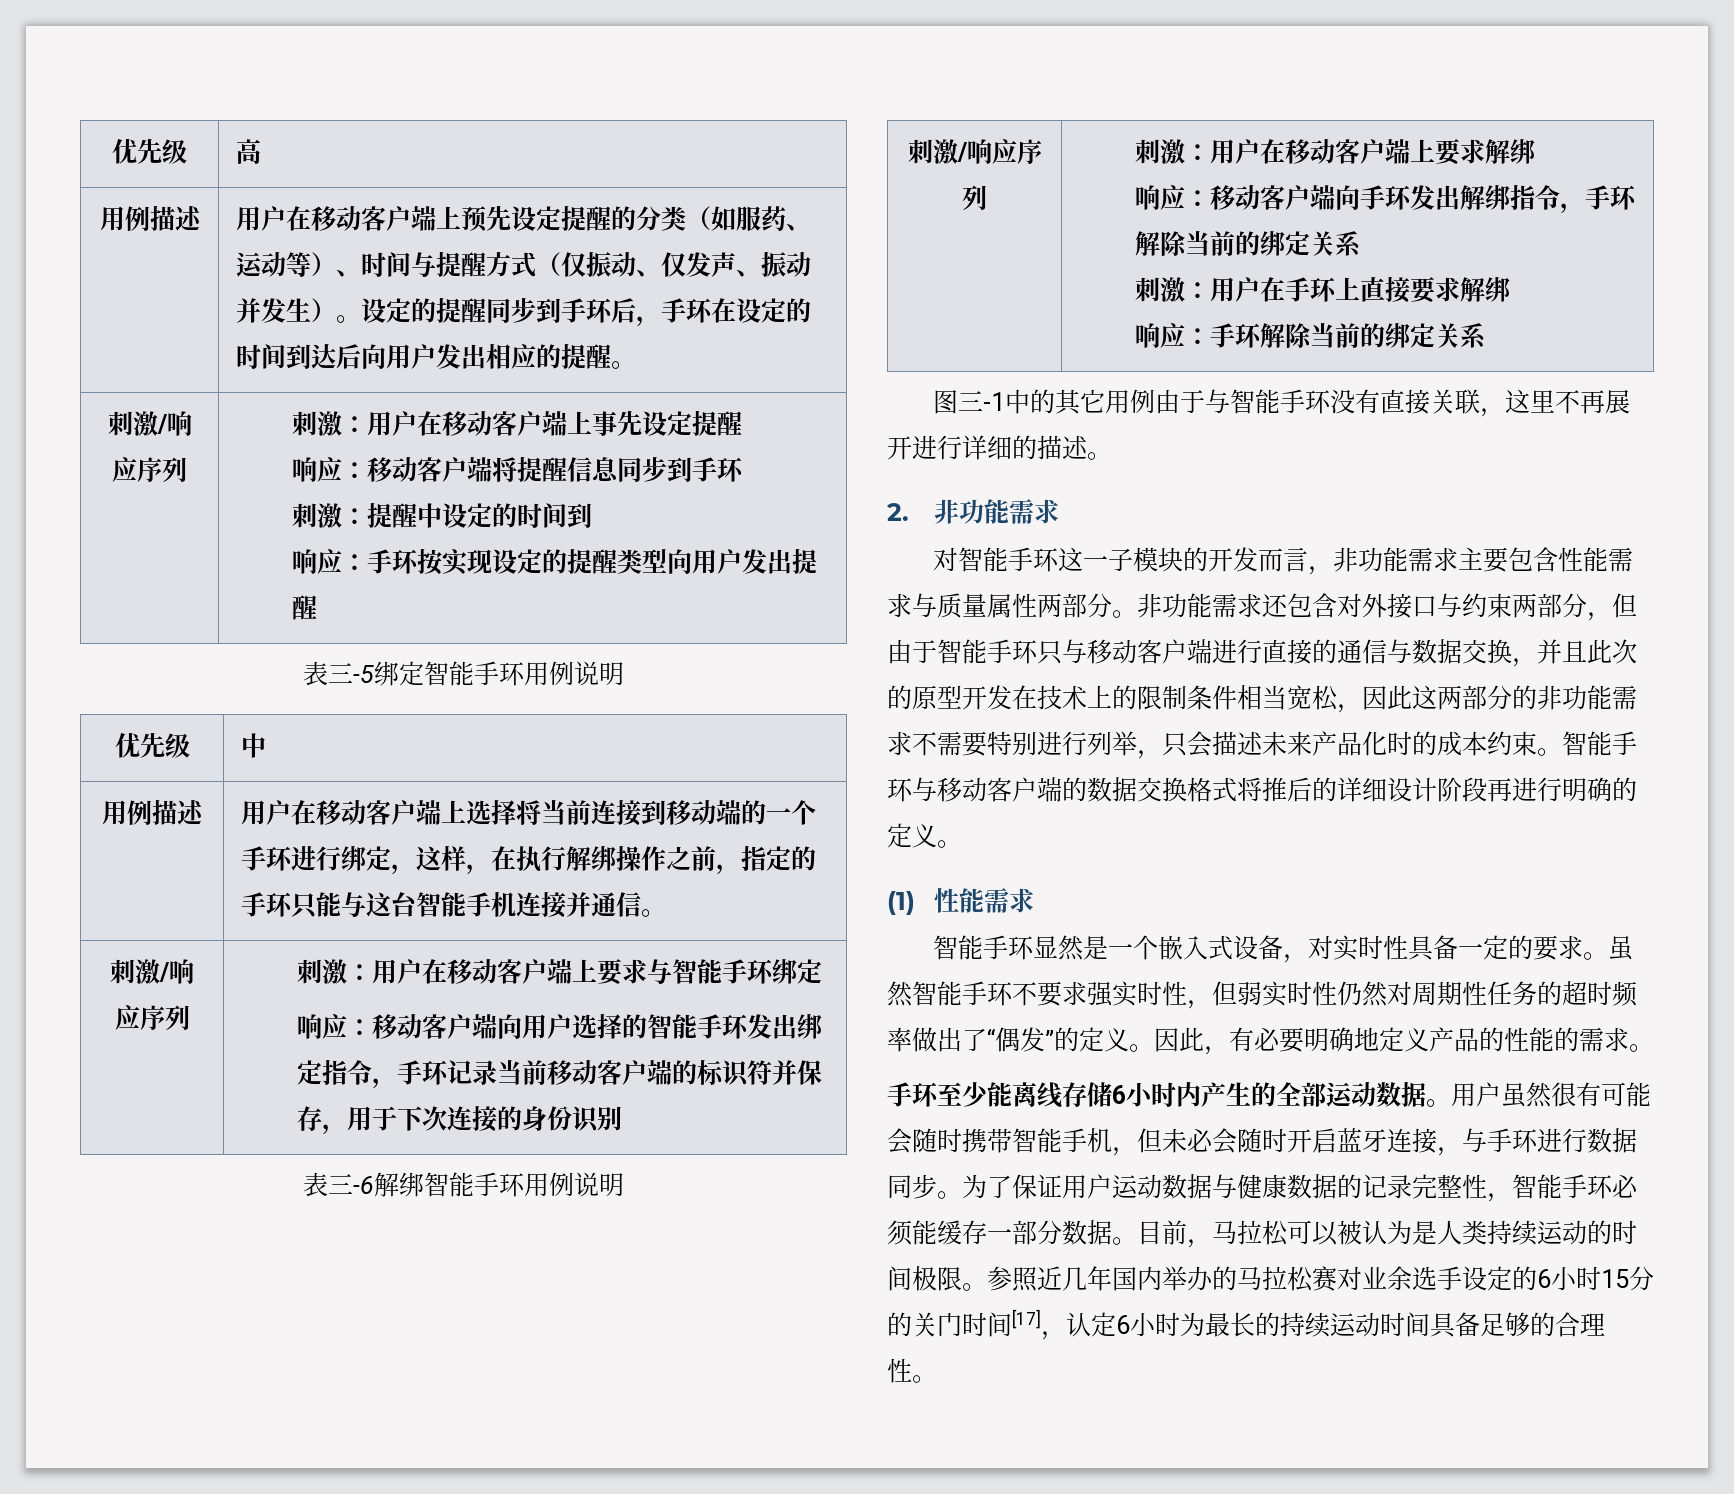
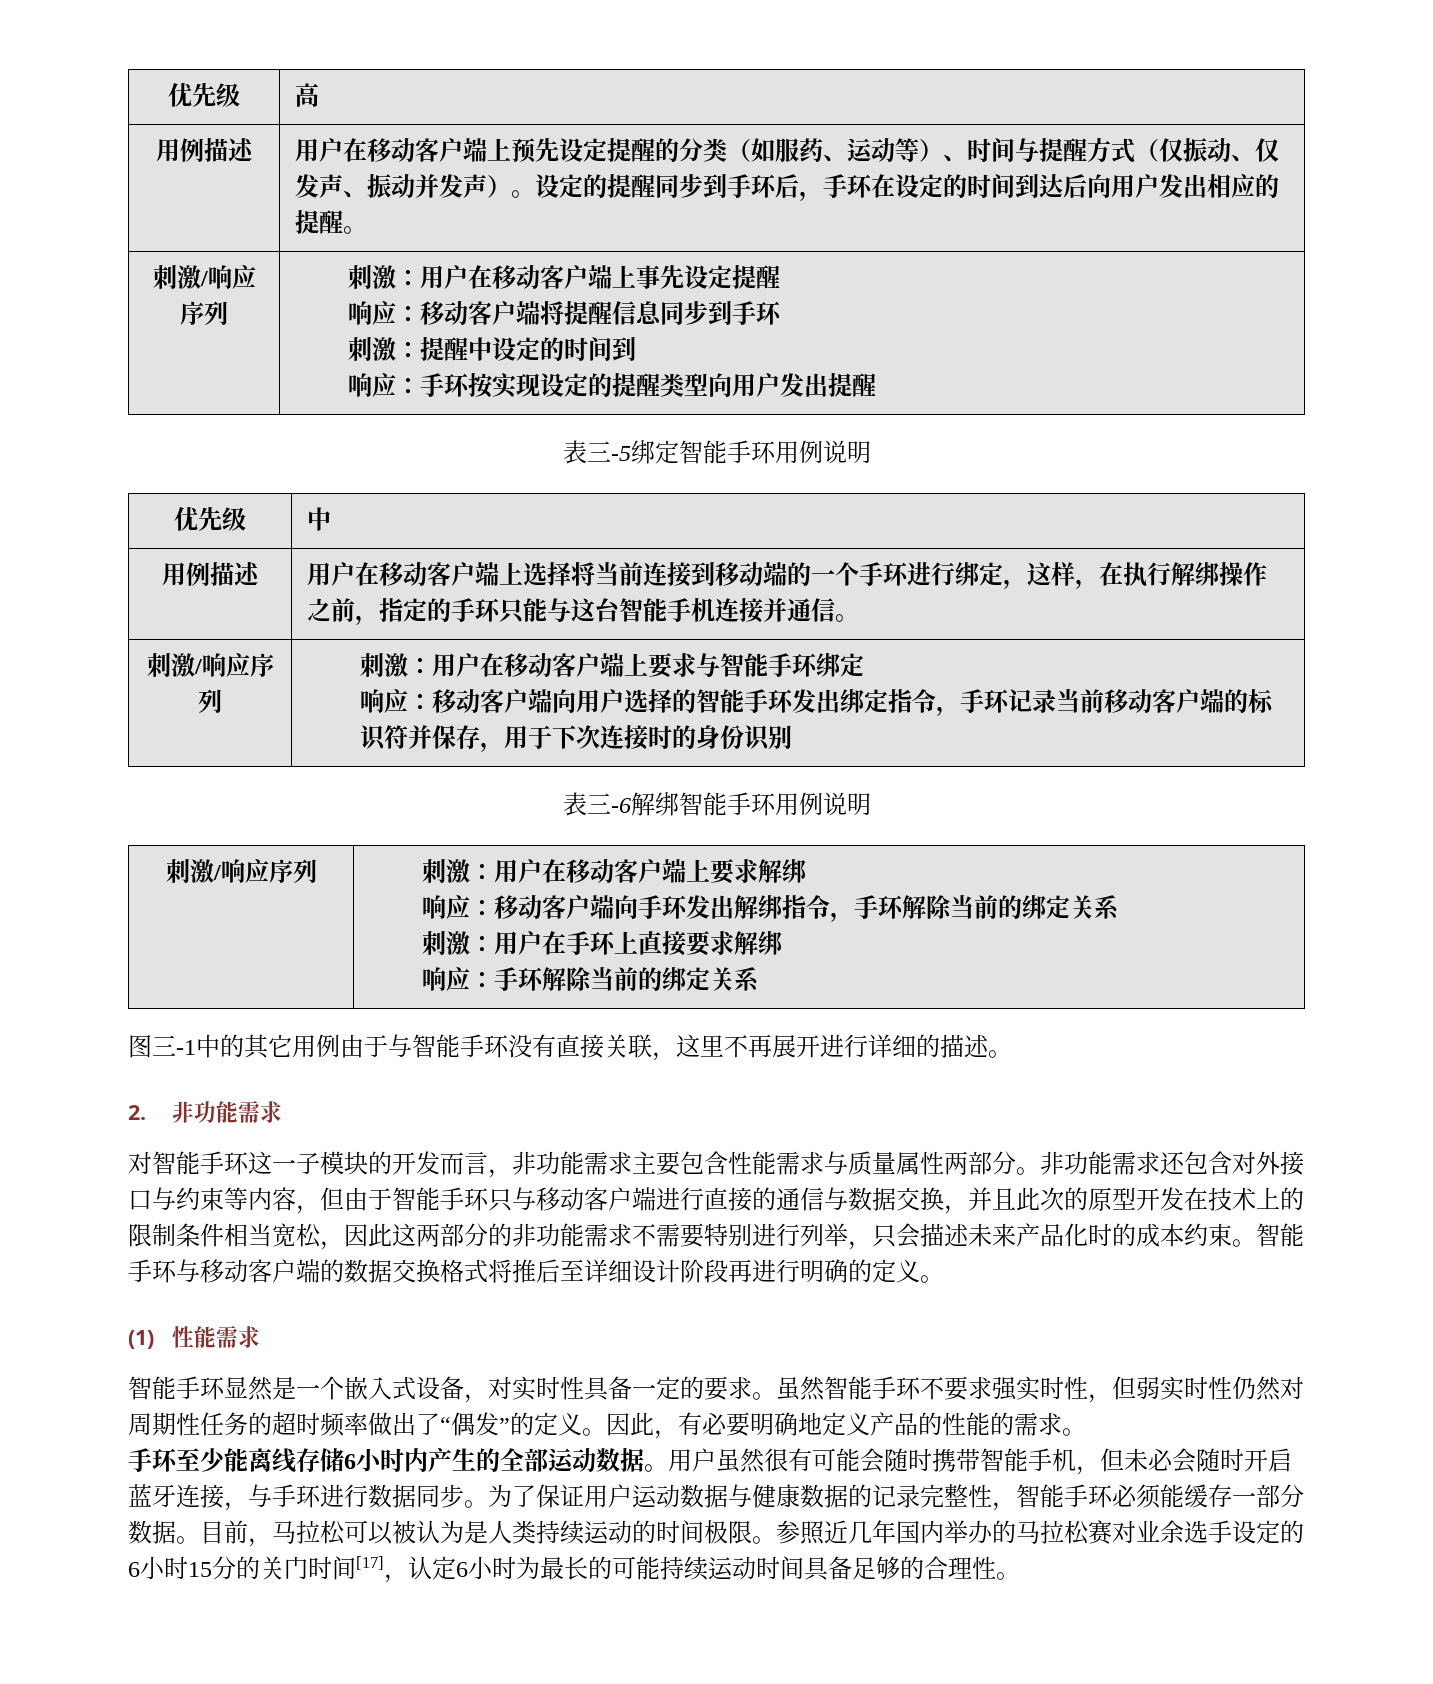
[285,298,311,322] 生 -> [462,174,487,198] 声
(497, 1119) none -> [647,725,672,749] 时
[1512,593,1587,618] 两部分 -> [224,1187,296,1211] 等内容
[1312,777,1337,802] 的 -> [560,1259,584,1281] 至
(1280, 1324) none -> [612,1556,660,1580] 可能

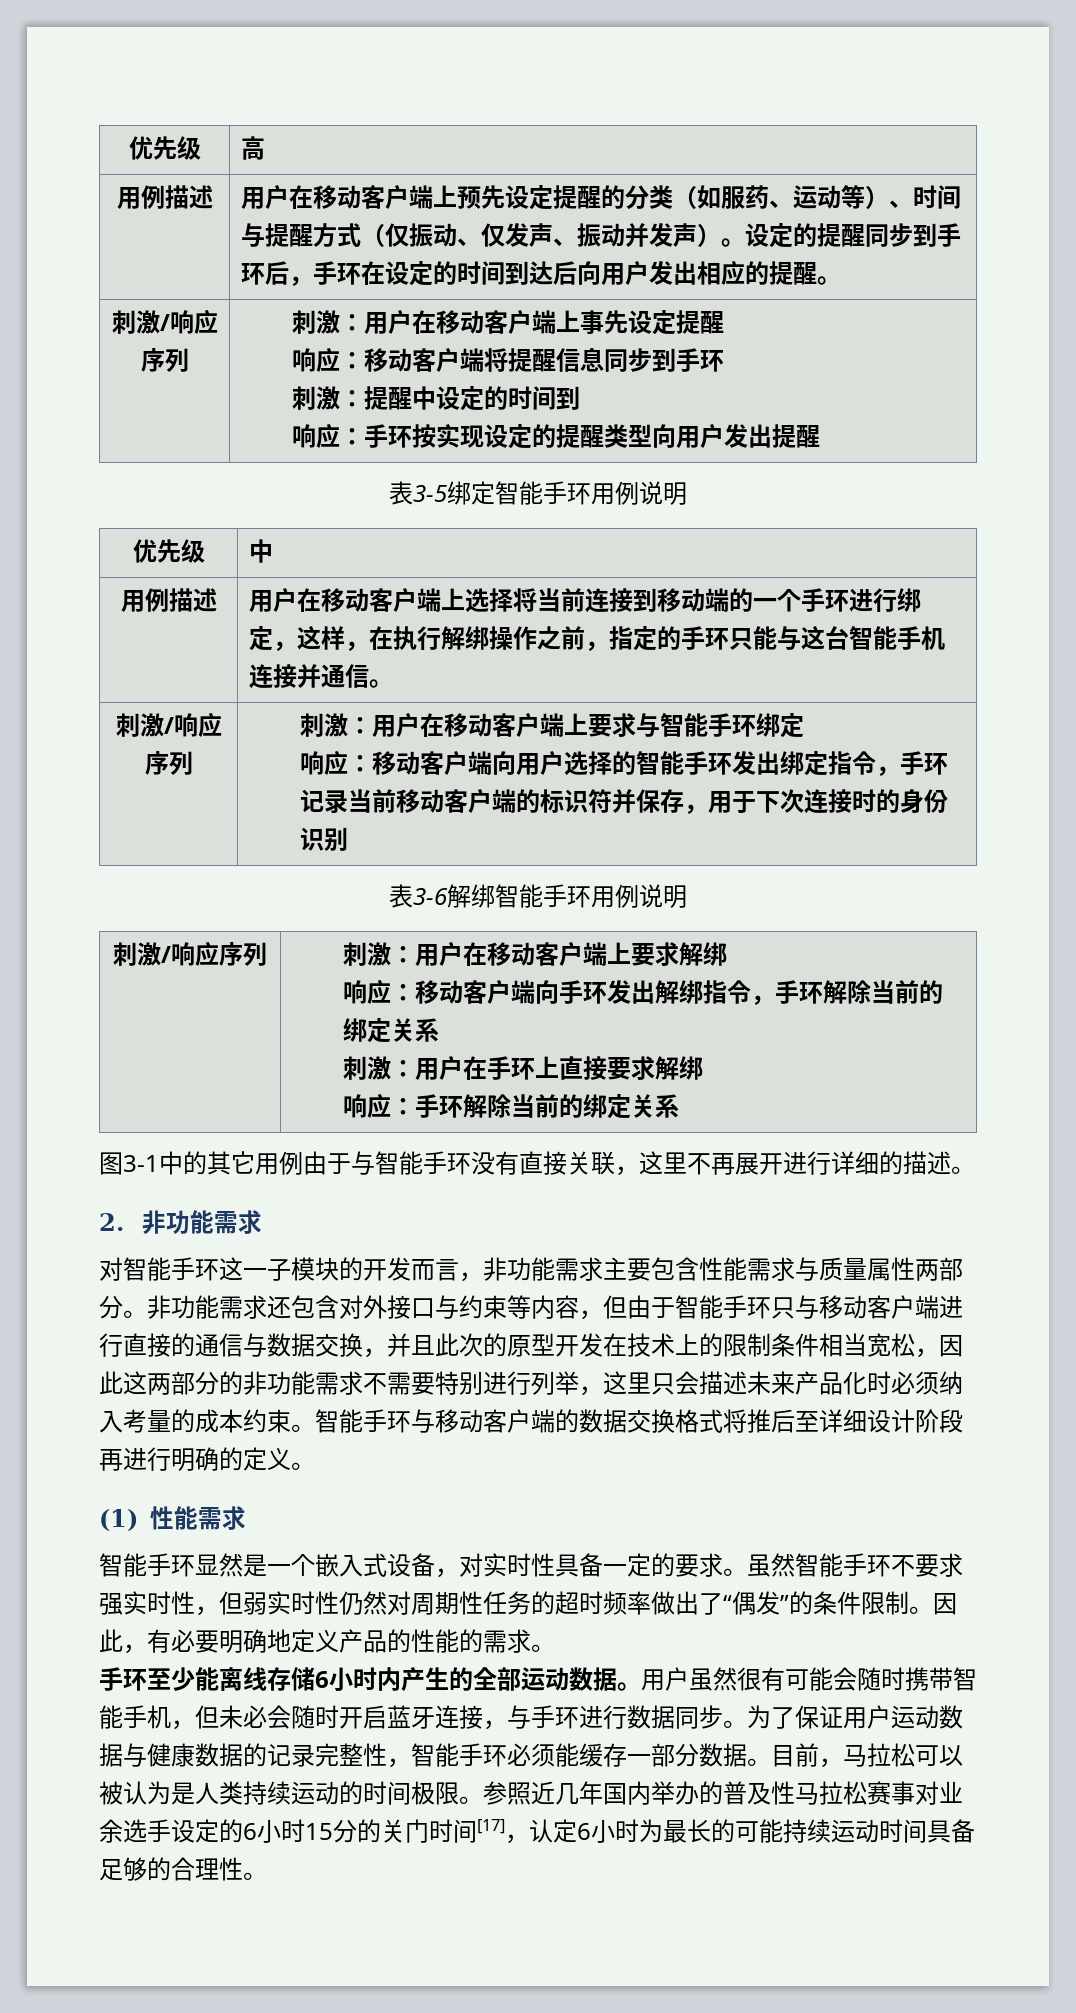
[586,441,631,462] 三-5 -> [413,485,447,502] 3-5
[586,793,631,814] 三-6 -> [413,888,448,905] 3-6
[152,1035,196,1056] 三-1 -> [123,1155,159,1172] 3-1
(872, 1245) none -> [603,1371,651,1395] 这里
(1112, 1234) none -> [891,1371,963,1395] [99,1409,171,1433] 必须纳入考量
[534,1412,582,1436] 定义 -> [813,1591,909,1615] 条件限制
(1016, 1532) none -> [723,1781,795,1805] 普及性
(1112, 1532) none -> [891,1781,915,1805] 事

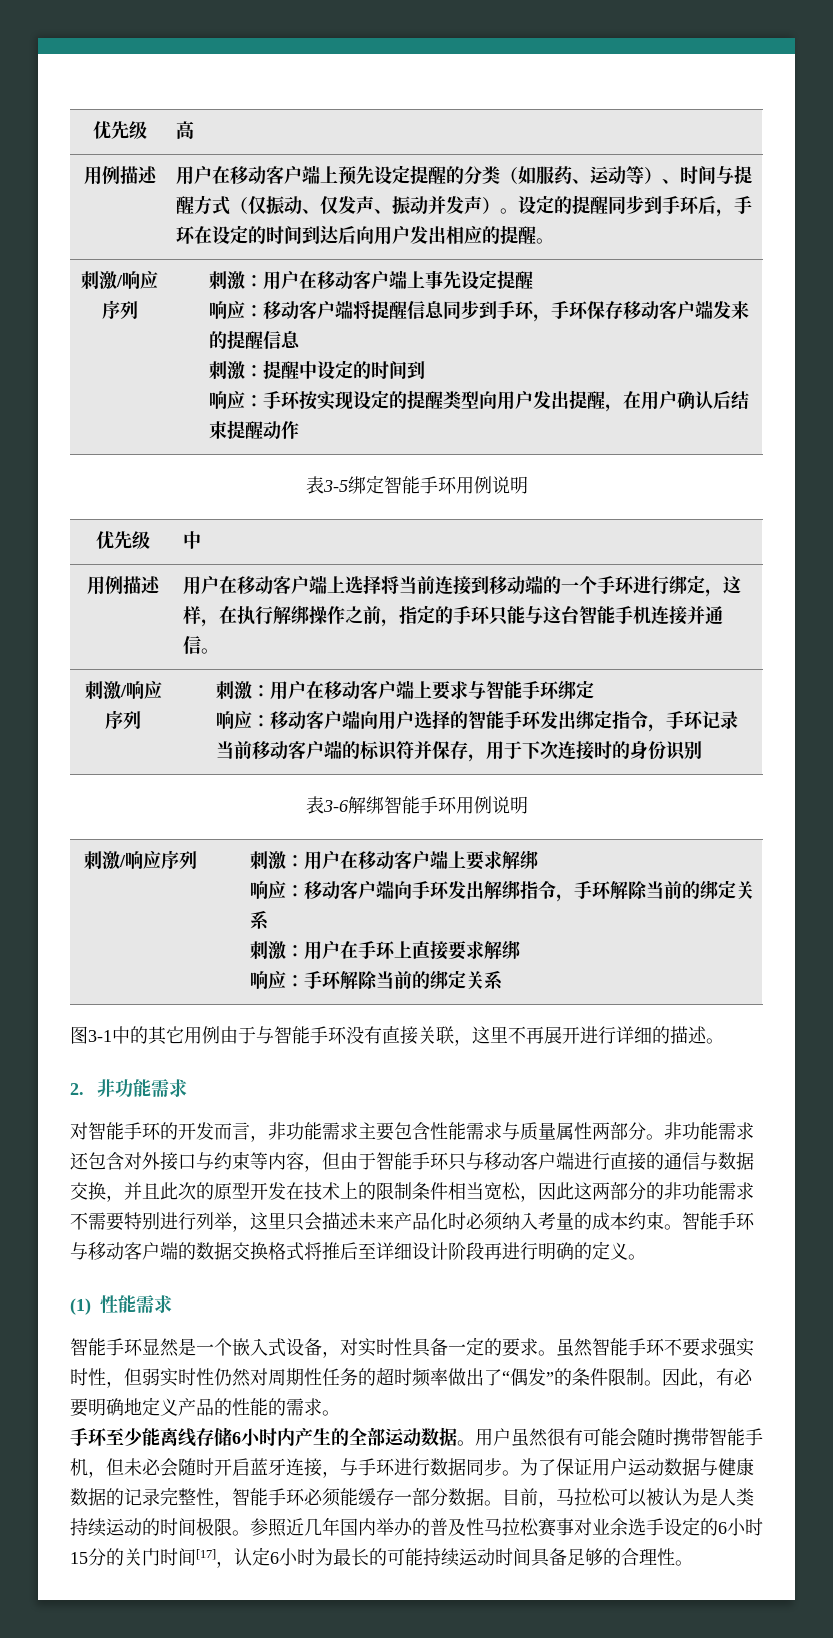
(725, 361) none -> [532,300,749,322] [208,330,301,349] ，手环保存移动客户端发来的提醒信息
(821, 436) none -> [604,391,749,412] [208,420,299,439] ，在用户确认后结束提醒动作
[219,1257,339,1281] 这一子模块 -> (161, 1131) none

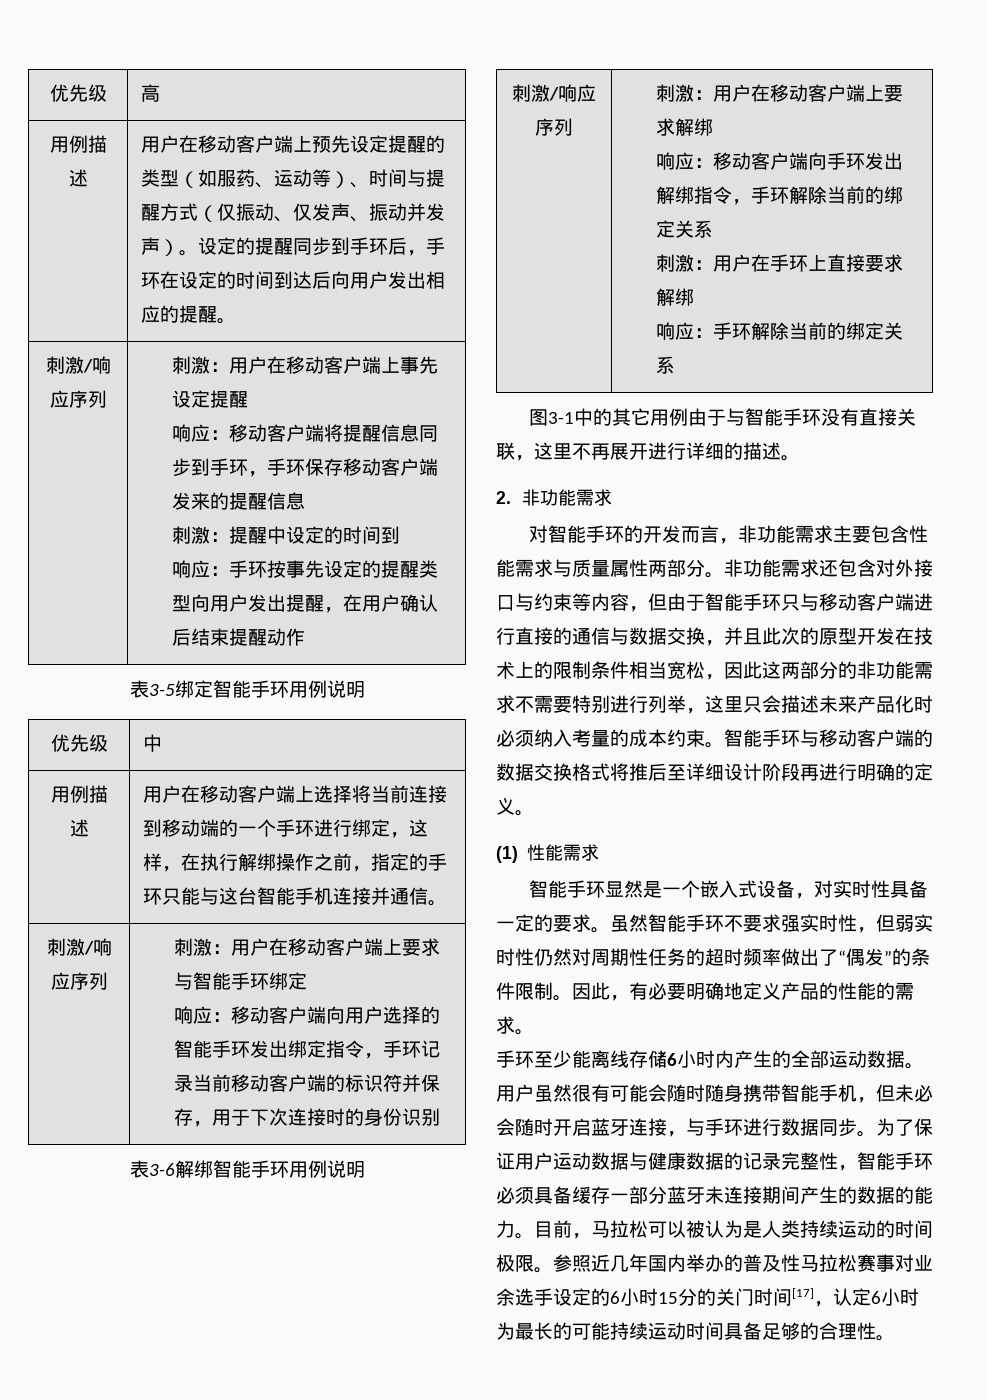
[464,166,501,185] 分类 -> [140,169,179,187] 类型
[316,391,353,410] 实现 -> [286,560,325,578] 事先
(673, 1437) none -> [705,1084,743,1102] 随身
[340,1488,358,1506] 能 -> [534,1186,572,1204] 具备
[448,1488,484,1506] 数据 -> [667,1186,933,1204] [496,1220,515,1238] 蓝牙未连接期间产生的数据的能力

